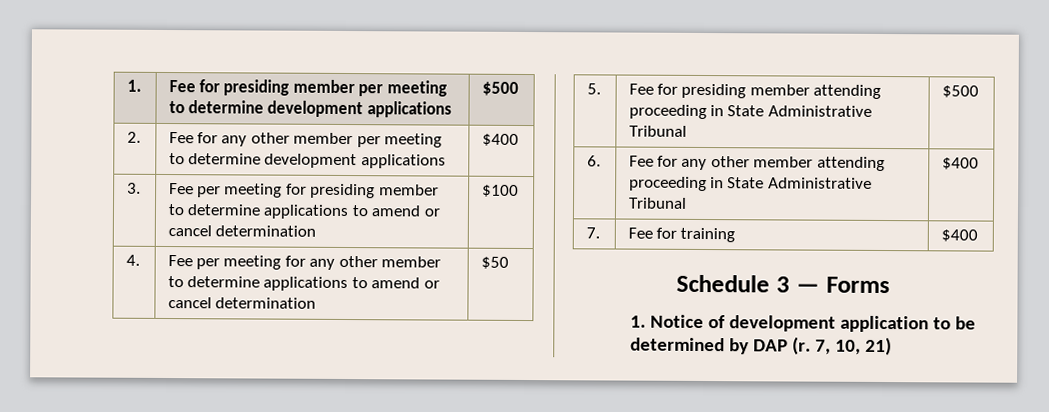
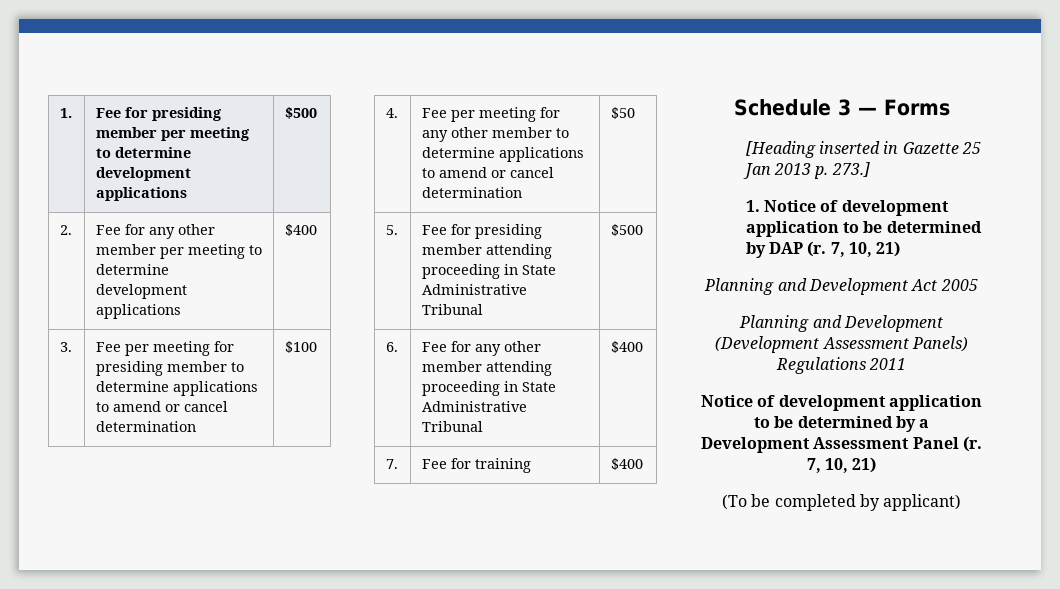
(890, 285) none -> [745,141,982,158] [742,162,870,179] // [Heading inserted in Gazette 25 Jan 2013 p. 273.]
(892, 346) none -> [704,278,978,295] [739,315,943,332] [715,336,968,353] [775,357,907,374] [701,395,982,411] [753,416,930,432] [701,436,982,453] [806,457,877,473] [721,494,962,511] // Planning and Development Act 2005 // Planning and Development (Development Assessment Panels) Regulations 2011 // Notice of development application to be determined by a Development Assessment Panel (r. 7, 10, 21) // (To be completed by applicant)

